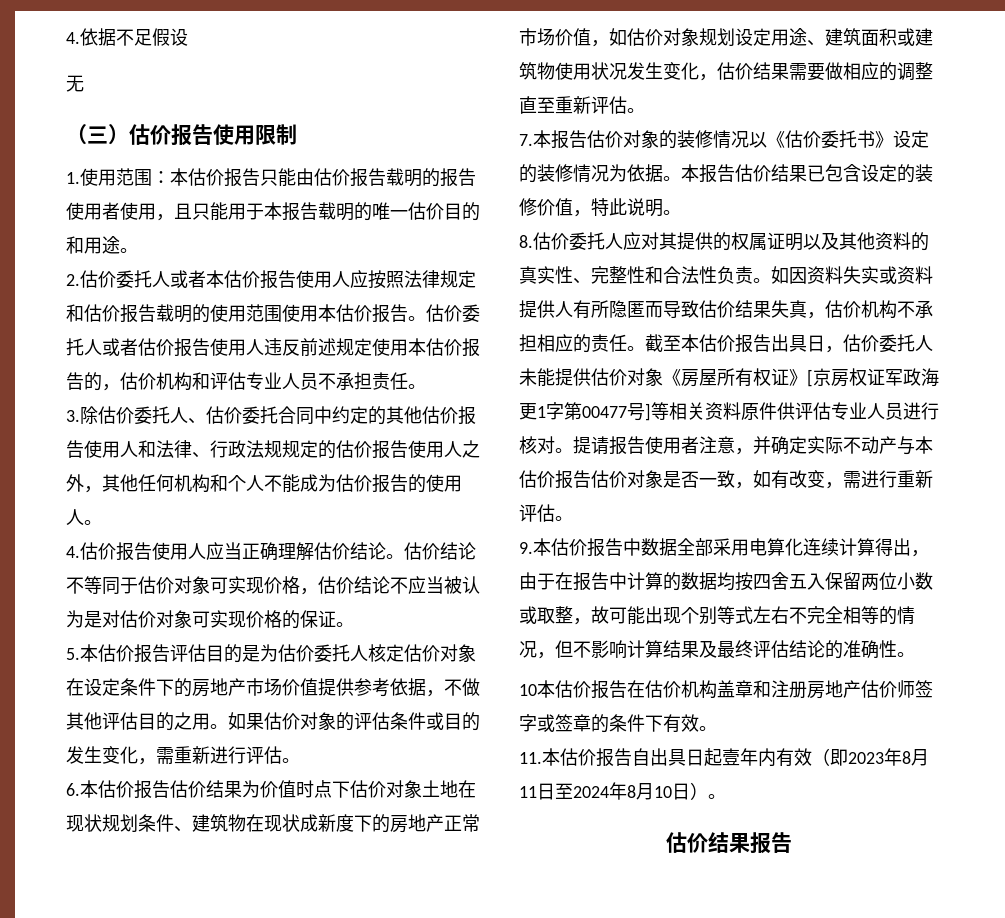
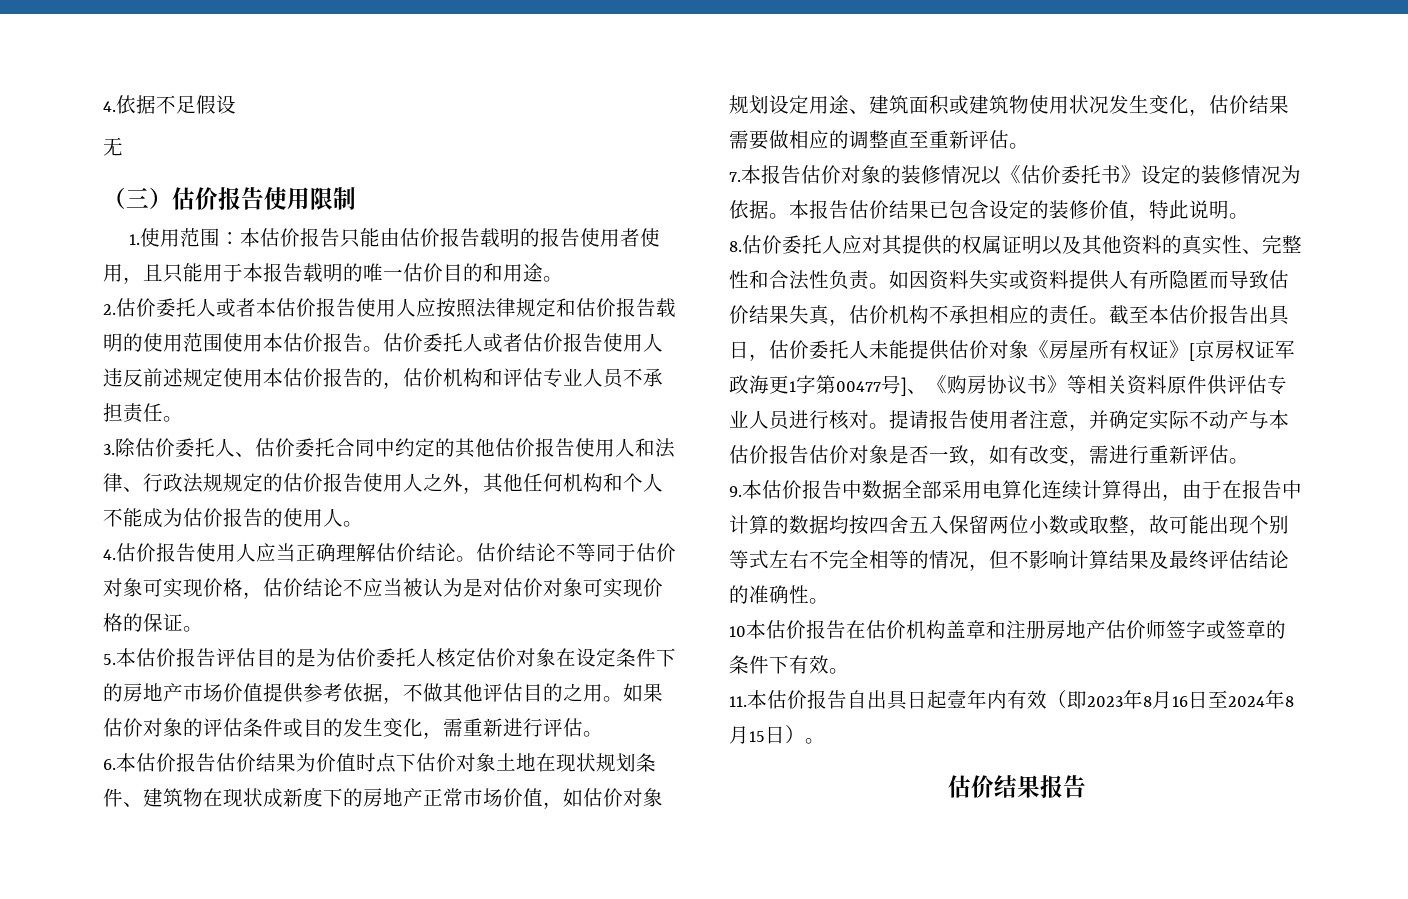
(651, 412) none -> [907,375,1067,394] 、《购房协议书》
[519,786,537,798] 11 -> [1172,696,1188,707] 16
[654,786,672,798] 10 -> [749,731,765,742] 15

